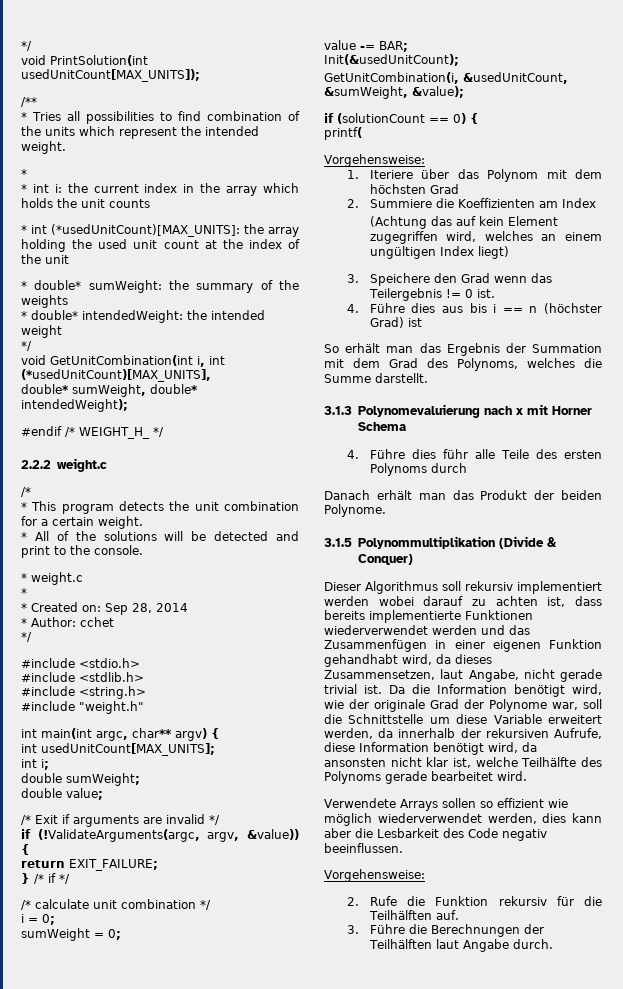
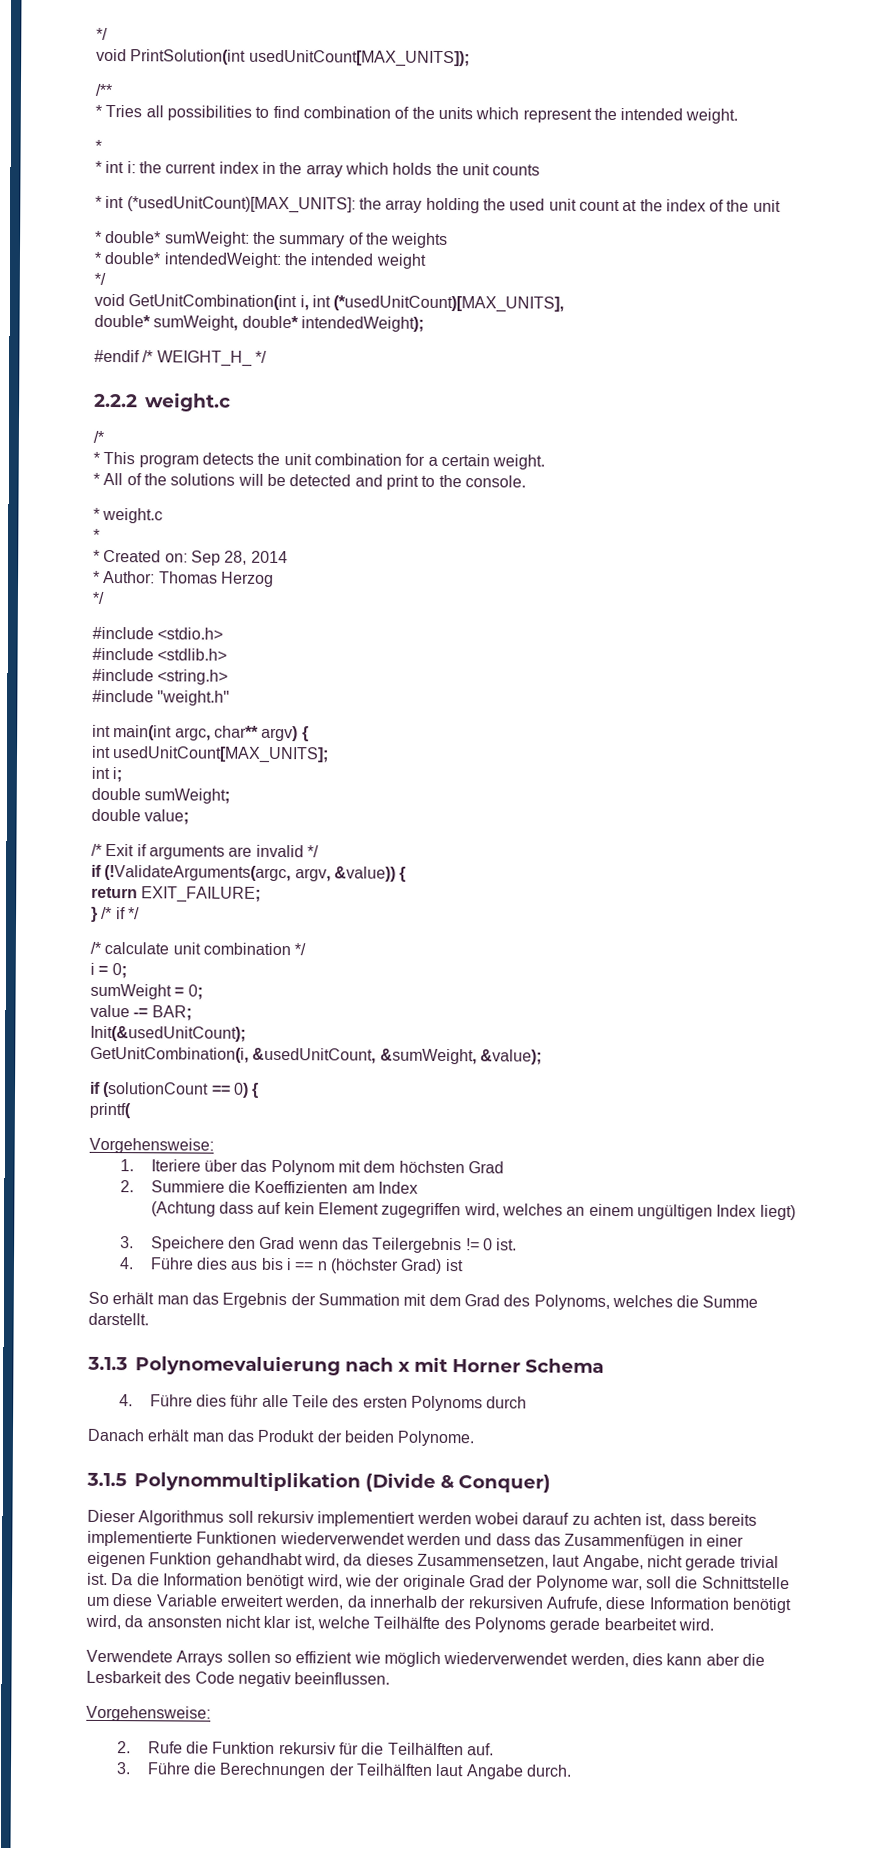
[80,617,114,627] cchet -> [158,571,274,587] Thomas Herzog
[430,216,452,226] das -> [219,1201,255,1214] dass
(505, 630) none -> [495,1533,531,1546] dass

